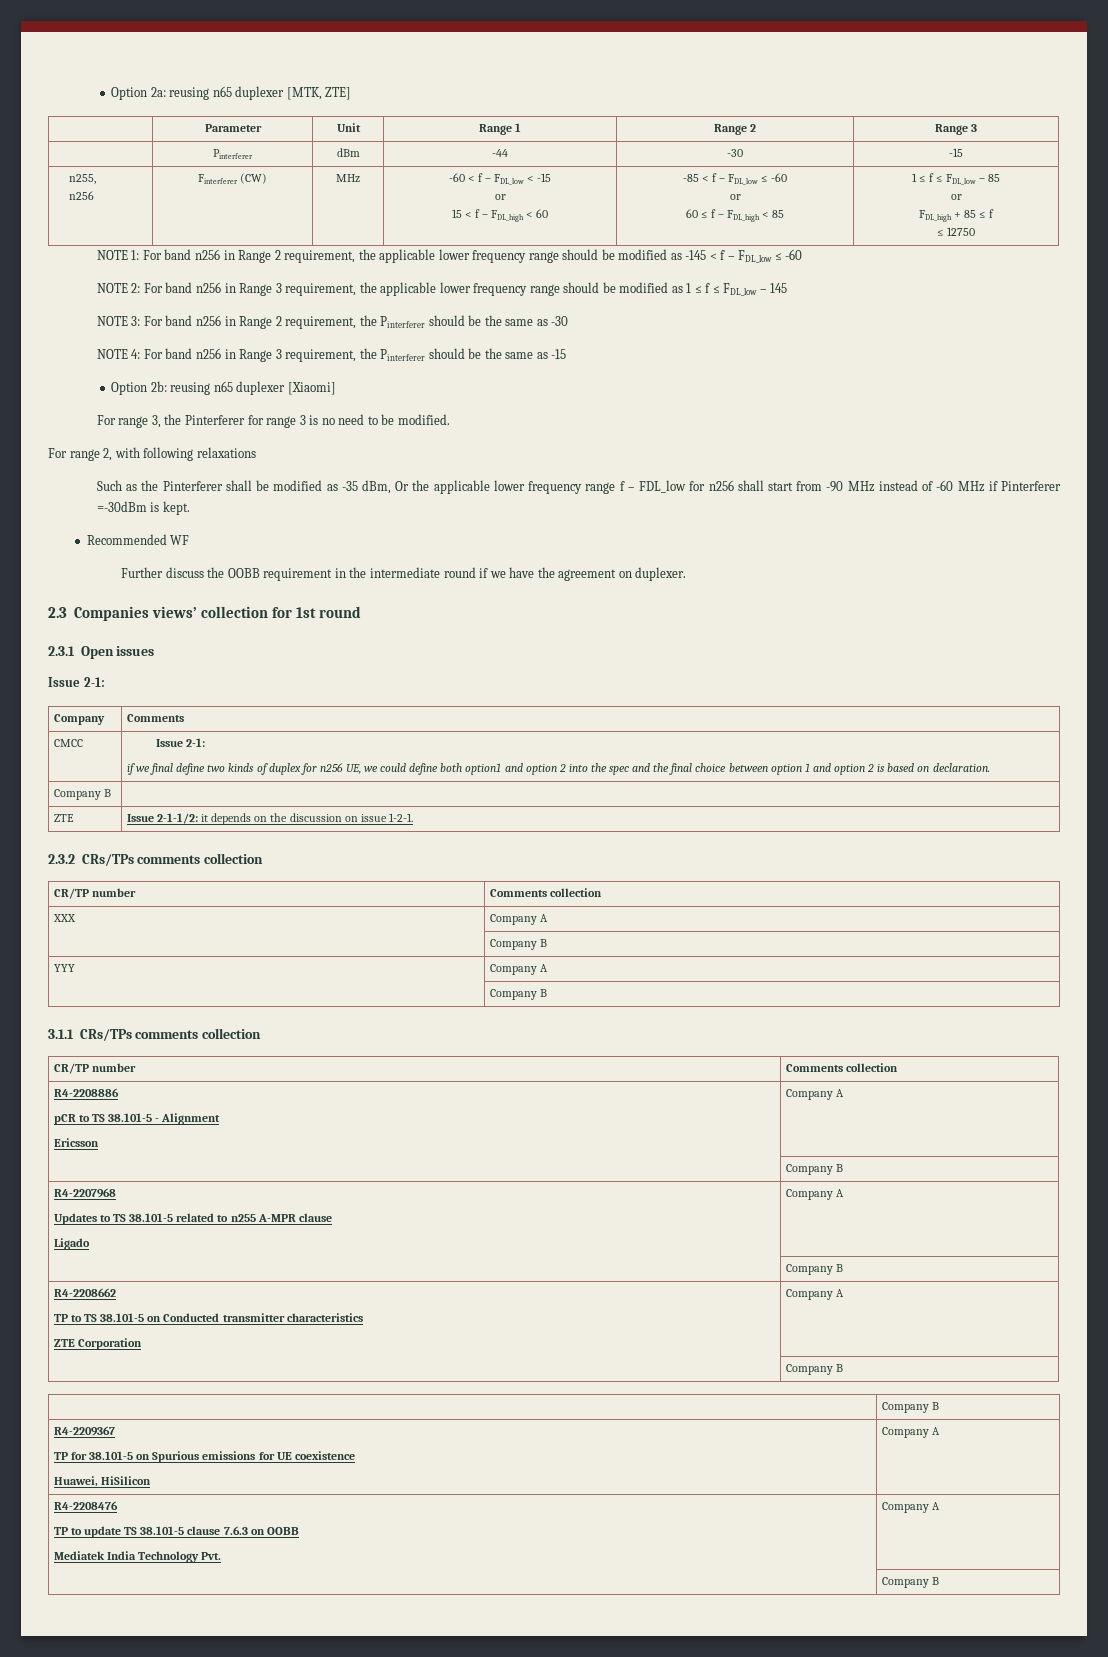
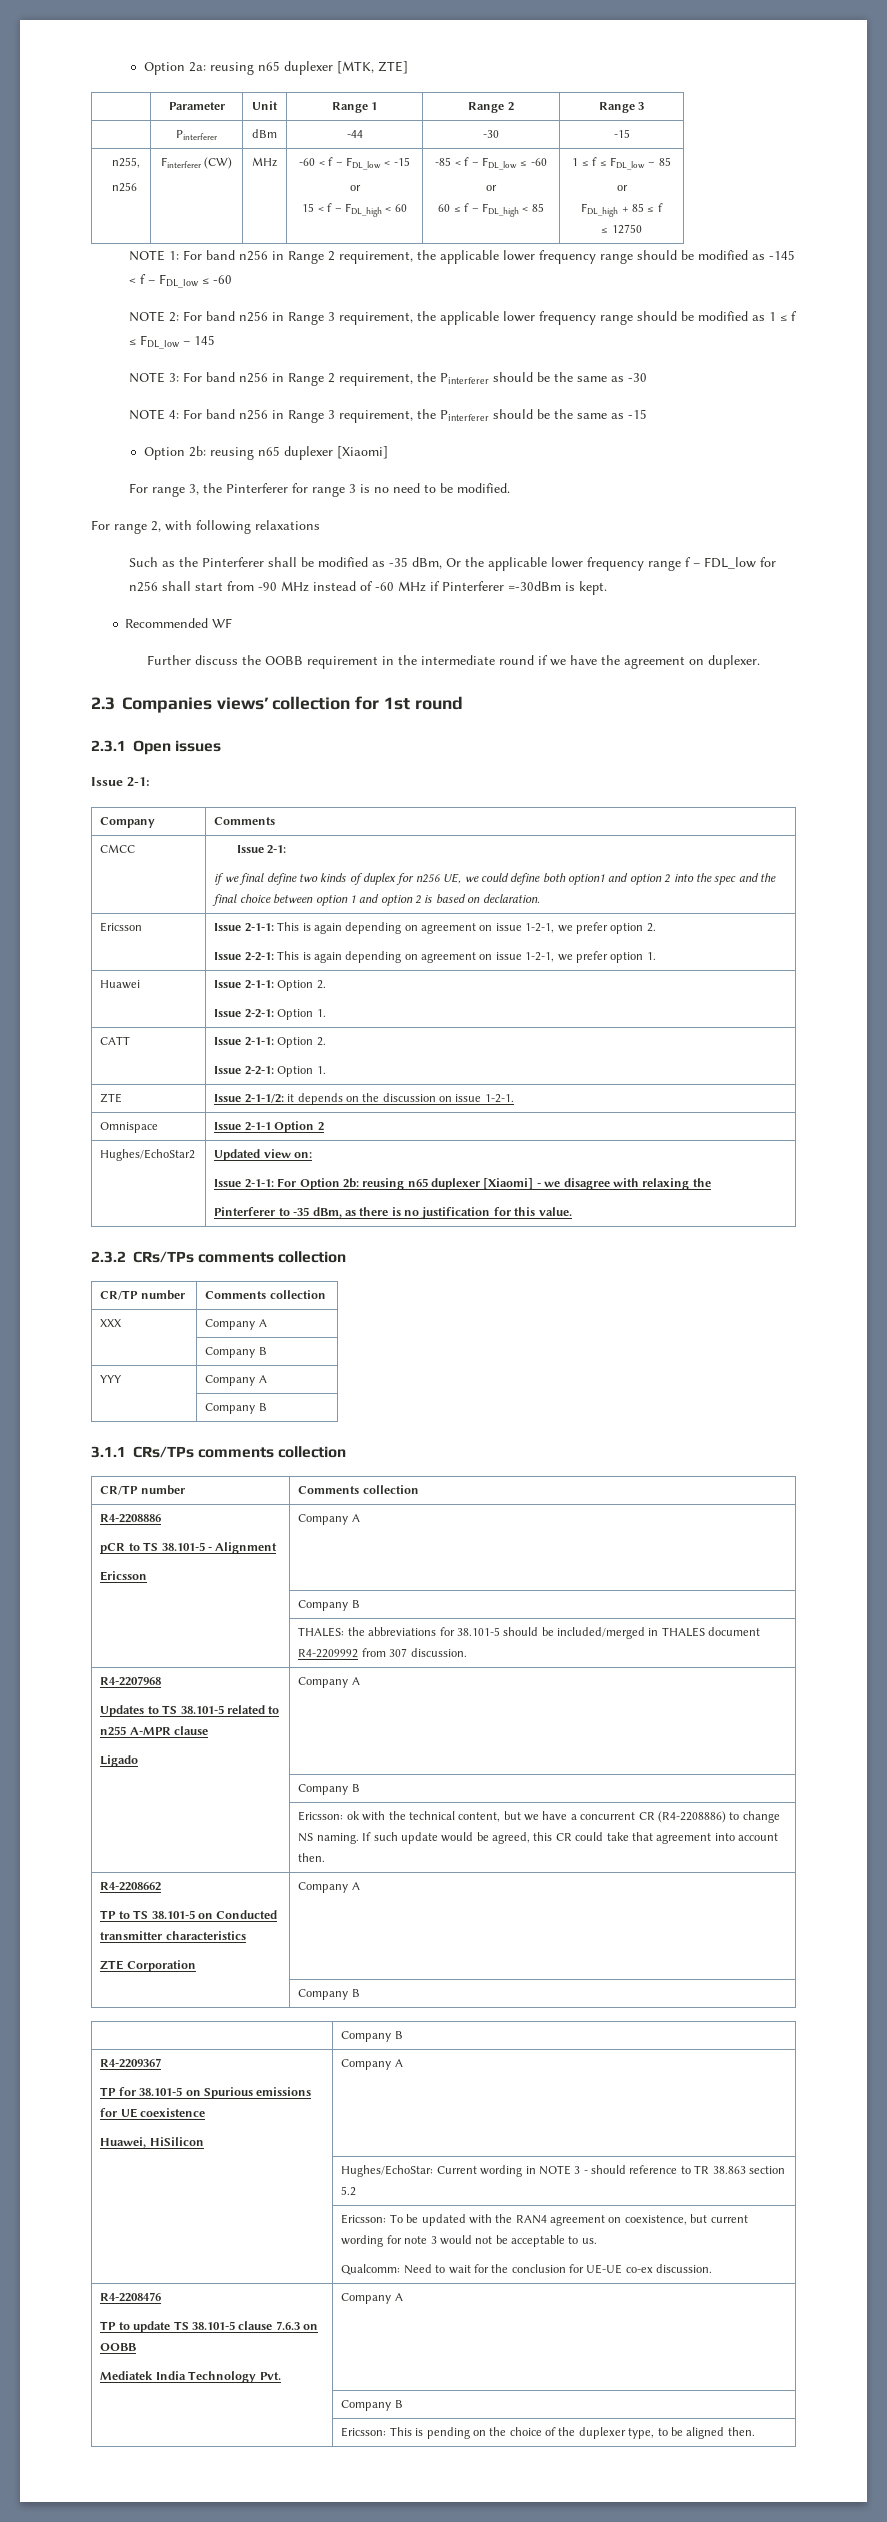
[53,789,111,800] Company B | -> [100,922,143,932] [214,922,656,934] [214,951,656,963] [100,980,141,989] [214,980,326,991] [214,1009,326,1020] [100,1036,131,1045] [214,1037,326,1048] [214,1066,326,1077] Ericsson | Issue 2-1-1: This is again depending on agreement on issue 1-2-1, we prefer option 2. // Issue 2-2-1: This is again depending on agreement on issue 1-2-1, we prefer option 1. // Huawei | Issue 2-1-1: Option 2. // Issue 2-2-1: Option 1. // CATT | Issue 2-1-1: Option 2. // Issue 2-2-1: Option 1.
(413, 817) none -> [100,1122,159,1133] [214,1121,324,1133] [100,1149,196,1161] [214,1149,313,1161] [214,1178,711,1190] [214,1207,572,1219] // Omnispace | Issue 2-1-1 Option 2 // Hughes/EchoStar2 | Updated view on: // Issue 2-1-1: For Option 2b: reusing n65 duplexer [Xiaomi] - we disagree with relaxing the // Pinterferer to -35 dBm, as there is no justification for this value.
(843, 1168) none -> [298,1627,761,1639] [298,1648,467,1658] // | THALES: the abbreviations for 38.101-5 should be included/merged in THALES document R4-2209992 from 307 discussion.
(843, 1268) none -> [298,1811,780,1823] [298,1832,779,1844] [298,1853,326,1862] // | Ericsson: ok with the technical content, but we have a concurrent CR (R4-2208886) to change NS naming. If such update would be agreed, this CR could take that agreement into account then.
(940, 1431) none -> [341,2165,785,2177] [341,2186,357,2196] [341,2214,748,2226] [341,2235,597,2247] [341,2264,713,2275] // | Hughes/EchoStar: Current wording in NOTE 3 - should reference to TR 38.863 section 5.2 // | Ericsson: To be updated with the RAN4 agreement on coexistence, but current wording for note 3 would not be acceptable to us. // Qualcomm: Need to wait for the conclusion for UE-UE co-ex discussion.
(939, 1581) none -> [341,2427,755,2439] // | Ericsson: This is pending on the choice of the duplexer type, to be aligned then.

